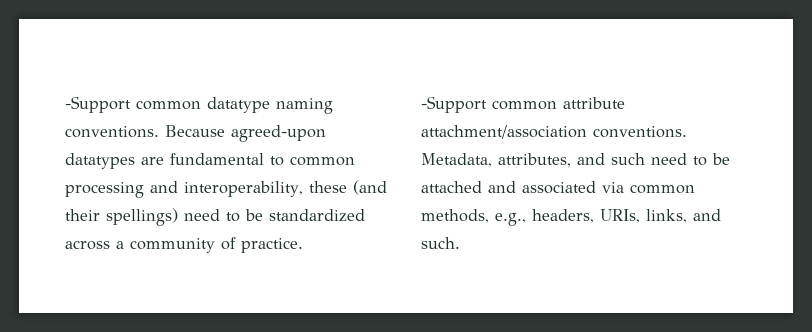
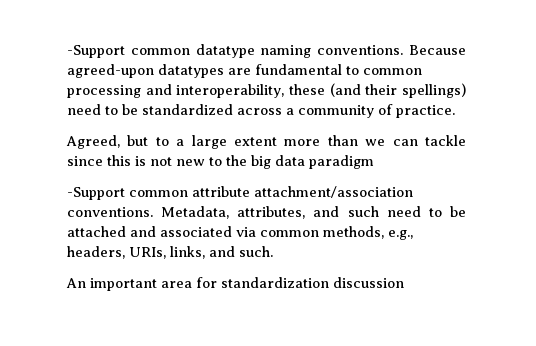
(303, 245) none -> [66,135,466,149] [67,155,374,169] // Agreed, but to a large extent more than we can tackle since this is not new to the big data paradigm
(460, 243) none -> [66,277,404,291] // An important area for standardization discussion

